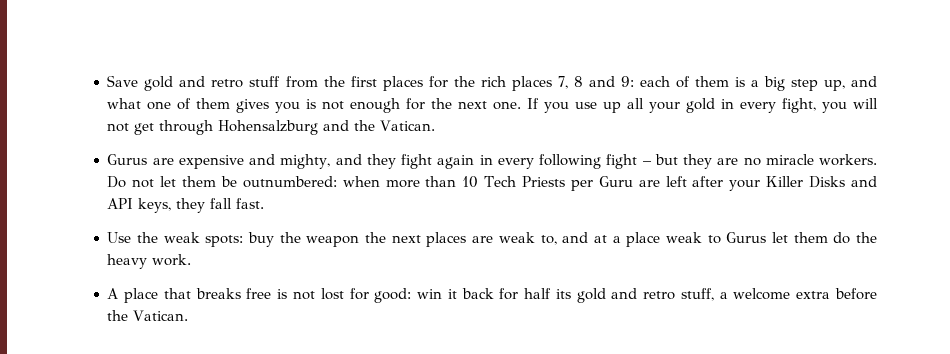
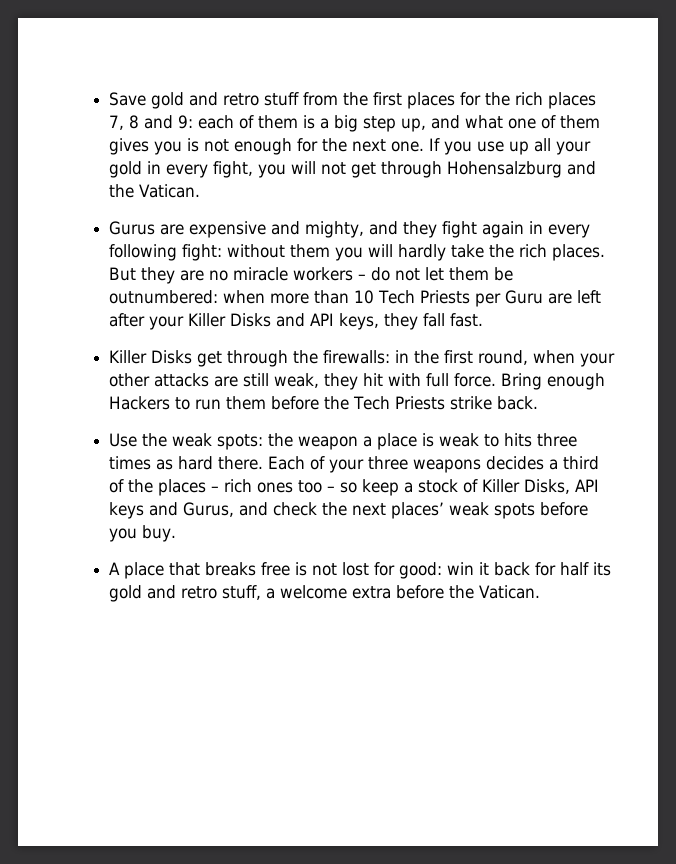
[606,154,678,169] fight – but -> [181,244,605,261] [108,267,136,281] fight: without them you will hardly take the rich places. But
[818,154,877,166] [107,176,127,188] workers. Do -> [292,267,390,281] workers – do
(265, 203) none -> [108,350,615,367] [108,373,605,390] [108,396,538,410] // Killer Disks get through the firewalls: in the first round, when your other attacks are still weak, they hit with full force. Bring enough Hackers to run them before the Tech Priests strike back.
[248,232,275,247] buy -> (263, 442) none
[365,232,877,247] [107,254,192,269] the next places are weak to, and at a place weak to Gurus let them do the heavy work. -> [362,433,577,450] [108,456,599,473] [108,479,599,496] [108,502,588,519] [108,525,176,542] a place is weak to hits three times as hard there. Each of your three weapons decides a third of the places – rich ones too – so keep a stock of Killer Disks, API keys and Gurus, and check the next places’ weak spots before you buy.

